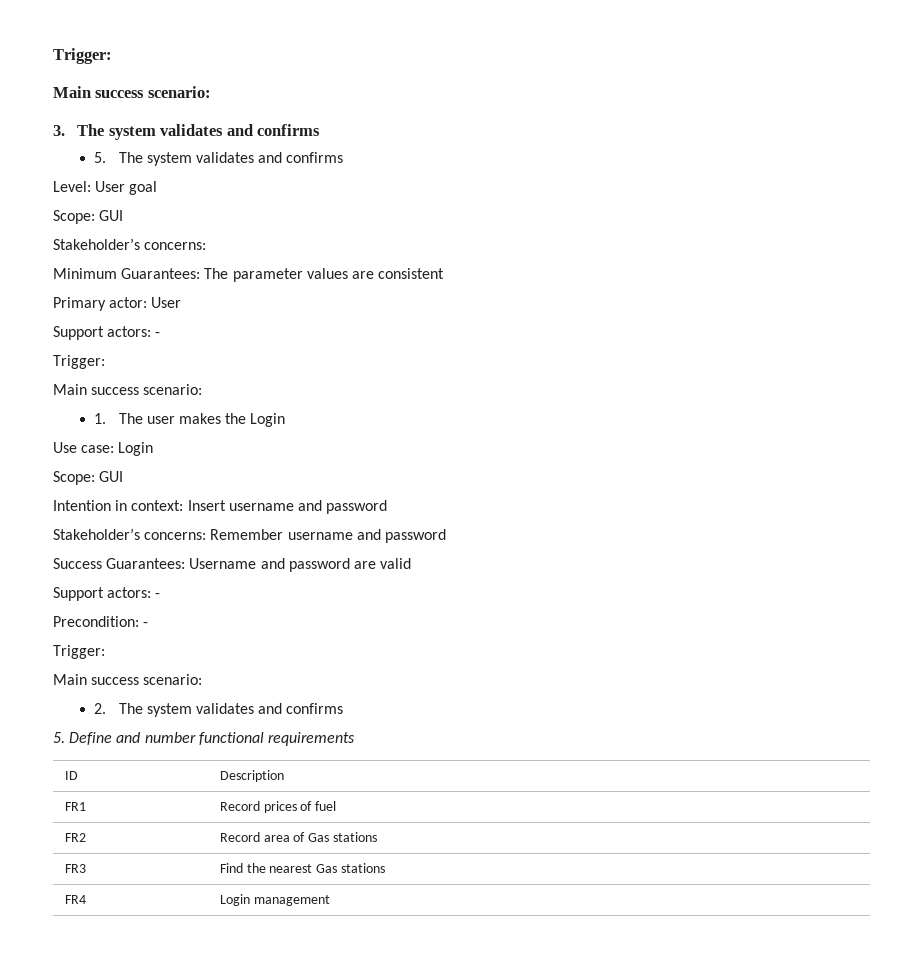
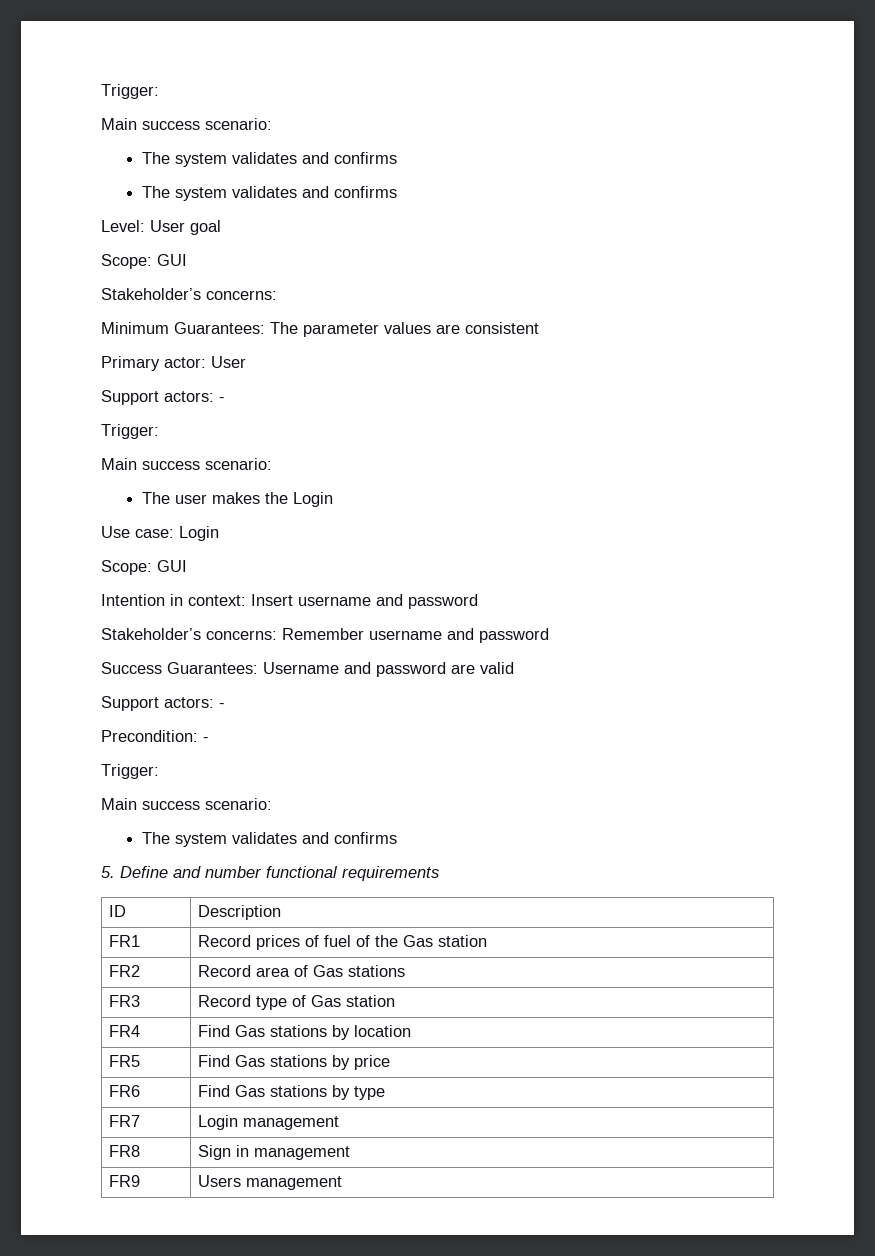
[53,48,112,64] [53,86,211,98] [53,124,321,140] [94,152,107,163] Trigger: // Main success scenario: // 3. The system validates and confirms // 5. -> [101,84,159,99] [101,118,272,130] [142,152,398,167] Trigger: // Main success scenario: // The system validates and confirms //
[94,413,107,424] 1. -> (272, 464) none
[94,703,107,714] 2. -> (272, 804) none
(337, 806) none -> [355,935,487,947] of the Gas station
[219,863,385,873] [64,895,86,904] [219,894,250,906] Find the nearest Gas stations // FR4 | Login -> [197,995,395,1010] [108,1025,140,1037] [197,1025,411,1040] [108,1055,140,1067] [197,1055,390,1070] [108,1085,140,1097] [197,1085,385,1100] [108,1115,140,1127] [197,1115,339,1130] [108,1145,140,1157] [197,1145,350,1160] [108,1175,140,1187] [197,1175,241,1187] Record type of Gas station // FR4 | Find Gas stations by location // FR5 | Find Gas stations by price // FR6 | Find Gas stations by type // FR7 | Login management // FR8 | Sign in management // FR9 | Users

